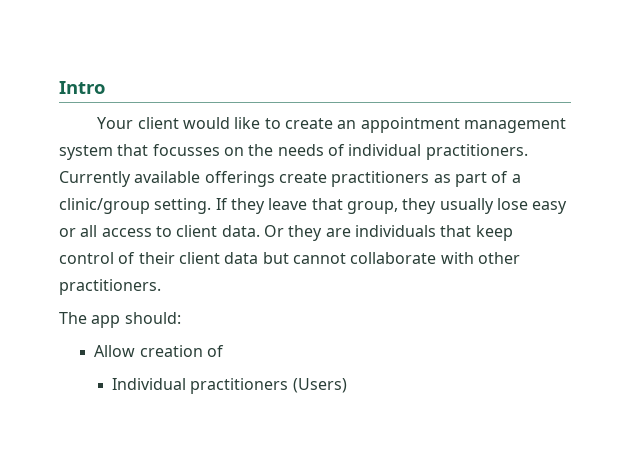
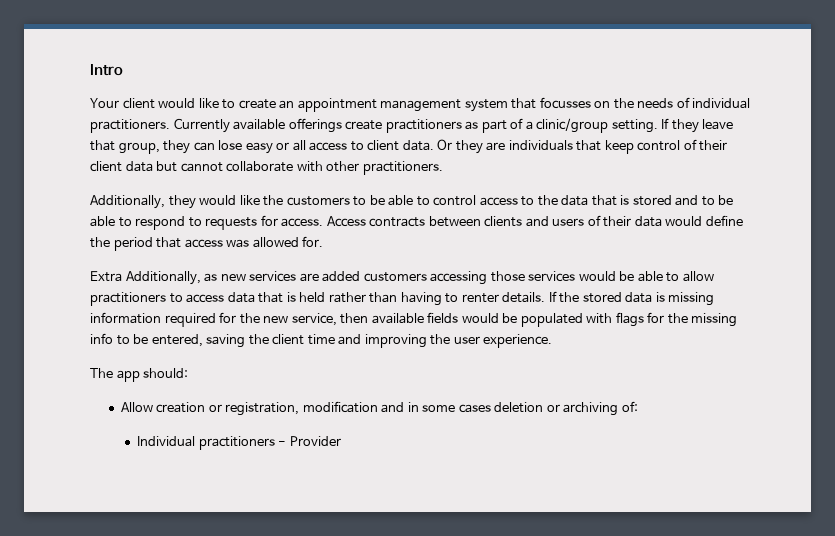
[439,198,494,214] usually -> [193,142,215,151] can
(161, 287) none -> [90,195,734,209] [90,215,743,230] [90,236,324,251] [90,271,714,285] [90,291,715,306] [90,312,738,327] [90,333,553,348] // Additionally, they would like the customers to be able to control access to the data that is stored and to be able to respond to requests for access. Access contracts between clients and users of their data would define the period that access was allowed for. // Extra Additionally, as new services are added customers accessing those services would be able to allow practitioners to access data that is held rather than having to renter details. If the stored data is missing information required for the new service, then available fields would be populated with flags for the missing info to be entered, saving the client time and improving the user experience.
[207,345,225,357] of -> [208,401,638,416] or registration, modification and in some cases deletion or archiving of:
[292,378,347,393] (Users) -> [278,436,341,446] - Provider

